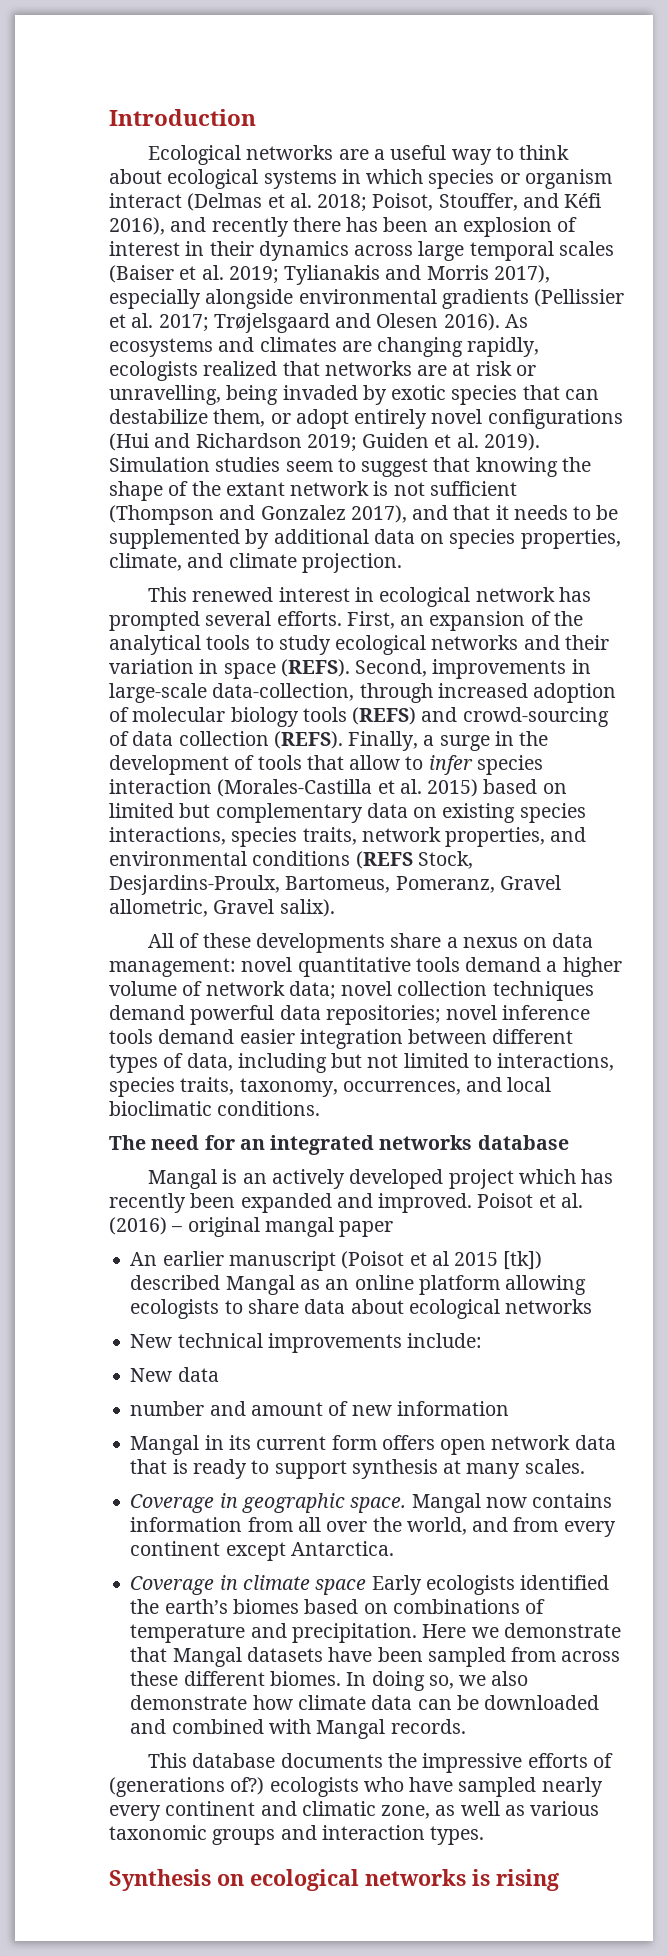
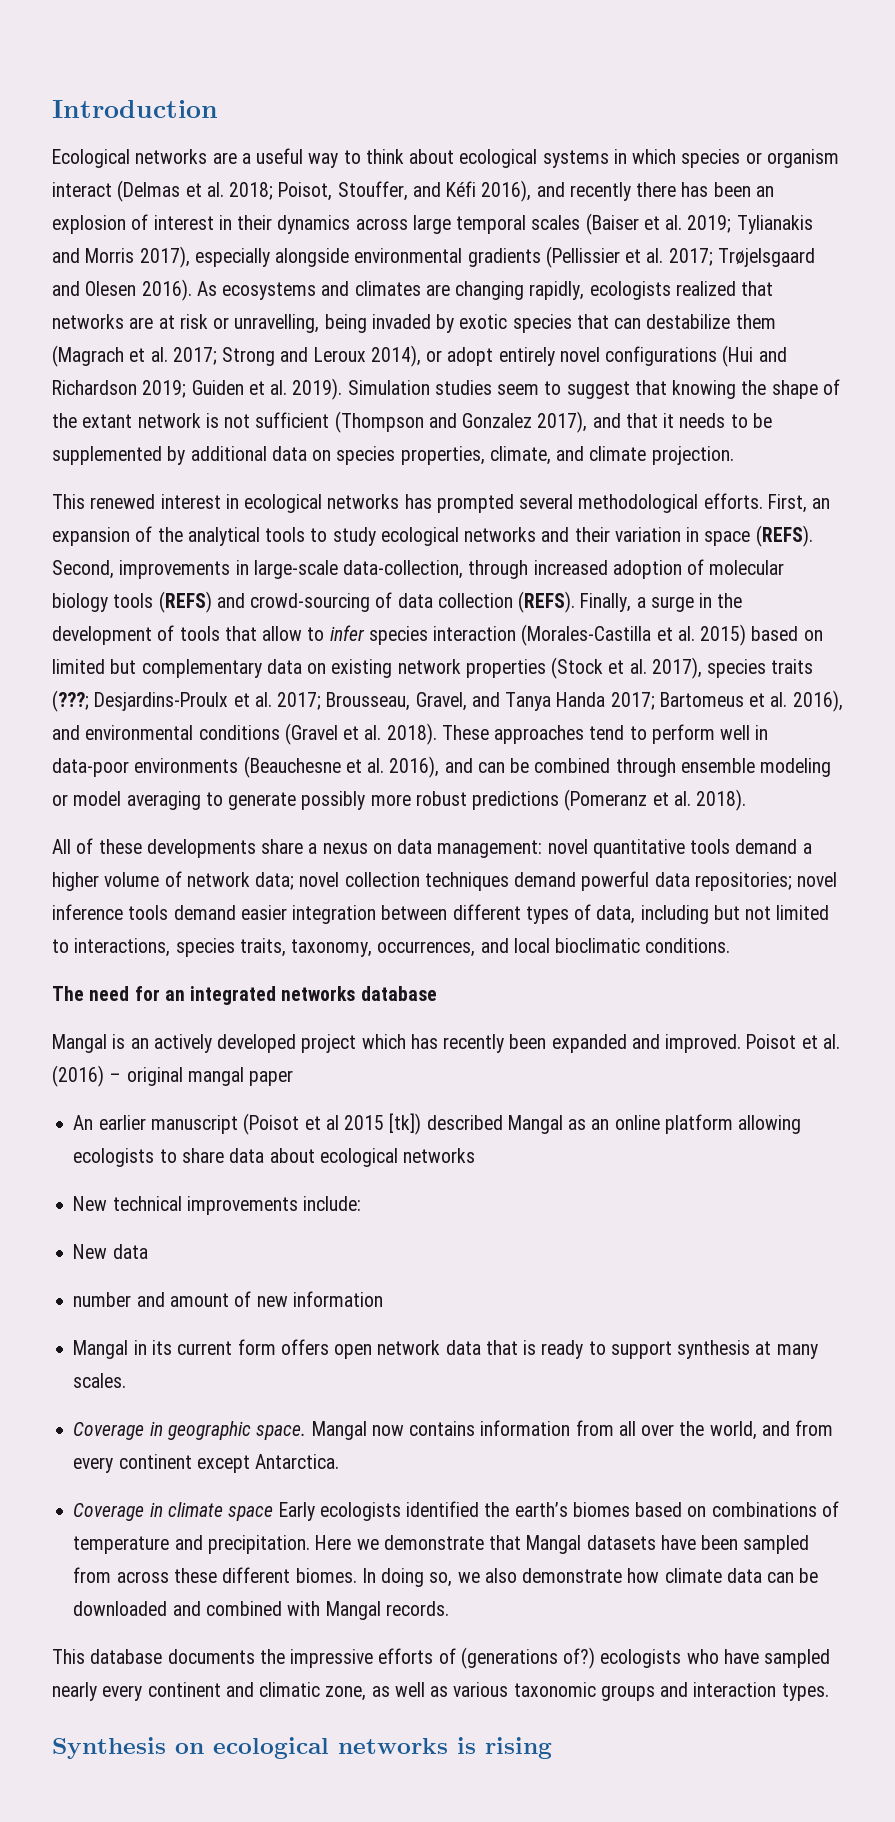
[213,409,266,427] them, -> [735,314,776,329] [52,345,421,367] them (Magrach et al. 2017; Strong and Leroux 2014),
[475,587,555,602] network -> [327,494,400,509] networks
(272, 618) none -> [578,494,699,513] methodological
[519,803,586,823] [109,827,587,847] [109,851,473,869] [109,875,561,895] [109,899,335,917] species interactions, species traits, network properties, and environmental conditions (REFS Stock, Desjardins-Proulx, Bartomeus, Pomeranz, Gravel allometric, Gravel salix). -> [397,657,814,679] [52,690,843,712] [52,723,769,745] [52,756,832,778] [52,789,747,811] network properties (Stock et al. 2017), species traits (???; Desjardins-Proulx et al. 2017; Brousseau, Gravel, and Tanya Handa 2017; Bartomeus et al. 2016), and environmental conditions (Gravel et al. 2018). These approaches tend to perform well in data-poor environments (Beauchesne et al. 2016), and can be combined through ensemble modeling or model averaging to generate possibly more robust predictions (Pomeranz et al. 2018).

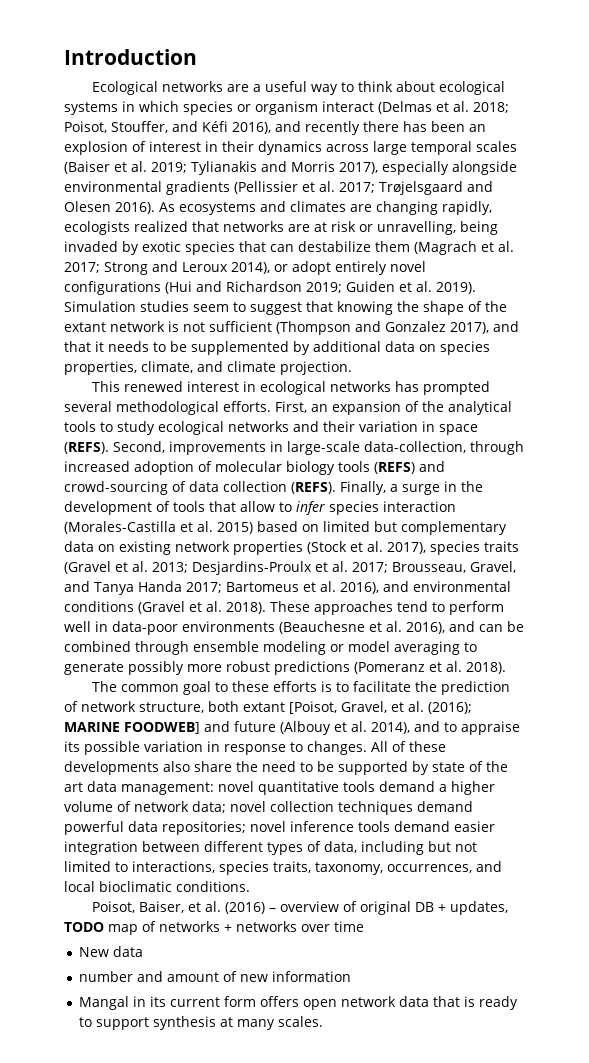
[52,690,89,712] (???; -> [64,561,188,574] (Gravel et al. 2013;
[52,838,392,858] All of these developments share a nexus on -> [91,681,510,695] [64,701,472,714] [64,721,520,735] [64,741,446,755] [64,761,508,775] [64,782,83,792] The common goal to these efforts is to facilitate the prediction of network structure, both extant [Poisot, Gravel, et al. (2016); MARINE FOODWEB] and future (Albouy et al. 2014), and to appraise its possible variation in response to changes. All of these developments also share the need to be supported by state of the art
[52,986,437,1005] [52,1034,840,1053] [52,1065,294,1087] [73,1113,802,1135] [73,1148,476,1167] [73,1196,362,1215] The need for an integrated networks database // Mangal is an actively developed project which has recently been expanded and improved. Poisot et al. (2016) – original mangal paper // An earlier manuscript (Poisot et al 2015 [tk]) described Mangal as an online platform allowing ecologists to share data about ecological networks // New technical improvements include: -> [91,901,508,915] [64,921,364,935] Poisot, Baiser, et al. (2016) – overview of original DB + updates, TODO map of networks + networks over time
[73,1420,834,1440] [73,1454,340,1473] [73,1501,839,1521] [73,1535,810,1554] [73,1567,819,1587] [73,1601,449,1620] [52,1647,831,1669] [52,1682,829,1701] [52,1737,552,1759] // Coverage in geographic space. Mangal now contains information from all over the world, and from every continent except Antarctica. // Coverage in climate space Early ecologists identified the earth’s biomes based on combinations of temperature and precipitation. Here we demonstrate that Mangal datasets have been sampled from across these different biomes. In doing so, we also demonstrate how climate data can be downloaded and combined with Mangal records. // This database documents the impressive efforts of (generations of?) ecologists who have sampled nearly every continent and climatic zone, as well as various taxonomic groups and interaction types. // Synthesis on ecological networks is rising -> (323, 1021) none

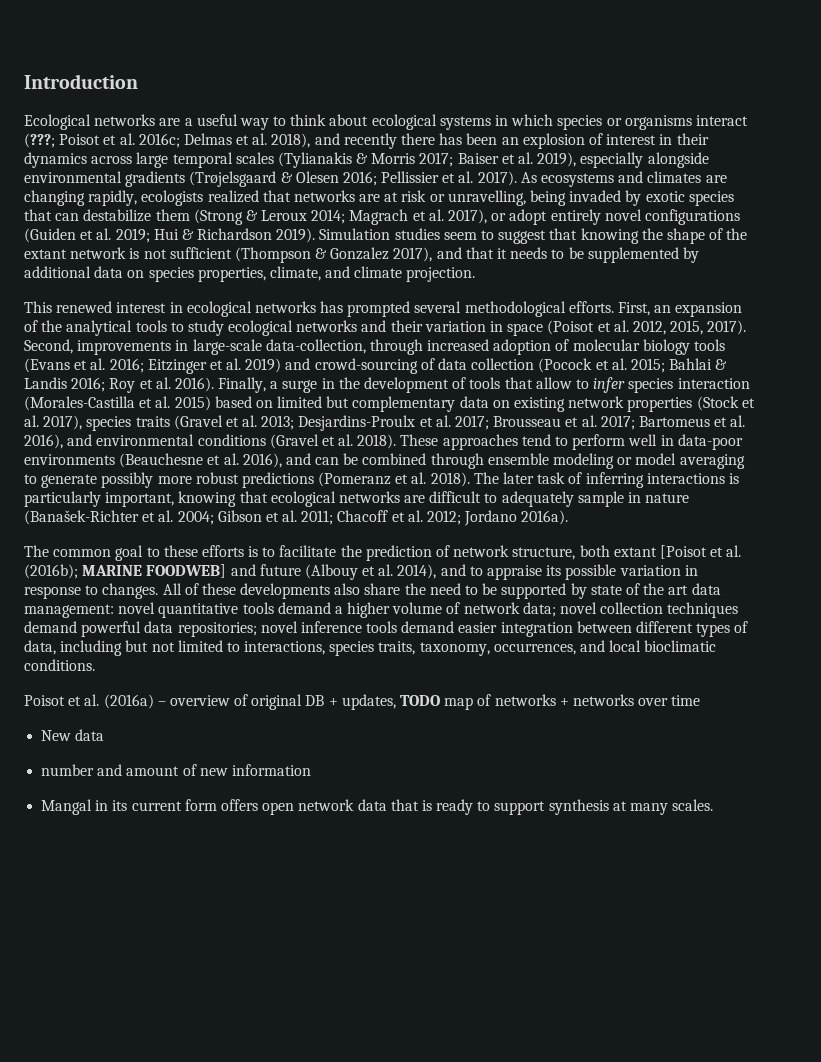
[255,101,509,115] [64,121,271,134] organism interact (Delmas et al. 2018; Poisot, Stouffer, and Kéfi 2016), -> [624,115,748,130] [24,133,311,148] organisms interact (???; Poisot et al. 2016c; Delmas et al. 2018),
[64,161,517,175] [64,181,493,195] [64,201,155,214] (Baiser et al. 2019; Tylianakis and Morris 2017), especially alongside environmental gradients (Pellissier et al. 2017; Trøjelsgaard and Olesen 2016). -> [277,152,709,168] [24,171,517,187] (Tylianakis & Morris 2017; Baiser et al. 2019), especially alongside environmental gradients (Trøjelsgaard & Olesen 2016; Pellissier et al. 2017).
[414,241,514,255] [64,261,270,275] (Magrach et al. 2017; Strong and Leroux 2014), -> [193,209,488,225] (Strong & Leroux 2014; Magrach et al. 2017),
[165,281,432,294] (Hui and Richardson 2019; Guiden et al. -> [24,228,273,243] (Guiden et al. 2019; Hui & Richardson
[355,321,381,332] and -> [315,248,328,259] &
[64,442,109,454] (REFS). -> [547,320,747,335] (Poisot et al. 2012, 2015, 2017).
[374,462,415,474] (REFS) -> [24,358,282,374] (Evans et al. 2016; Eitzinger et al. 2019)
[291,482,336,494] (REFS). -> [538,358,728,373] [24,377,214,393] (Pocock et al. 2015; Bahlai & Landis 2016; Roy et al. 2016).
[392,561,516,573] [64,581,182,595] Brousseau, Gravel, and Tanya Handa -> [493,415,597,427] Brousseau et al.
(506, 668) none -> [473,472,739,488] [24,491,690,507] [24,510,569,526] The later task of inferring interactions is particularly important, knowing that ecological networks are difficult to adequately sample in nature (Banašek-Richter et al. 2004; Gibson et al. 2011; Chacoff et al. 2012; Jordano 2016a).
[289,701,472,714] [Poisot, Gravel, et al. (2016); -> [659,545,742,559] [24,564,78,579] [Poisot et al. (2016b);
[91,901,265,914] Poisot, Baiser, et al. (2016) -> [24,694,154,709] Poisot et al. (2016a)

